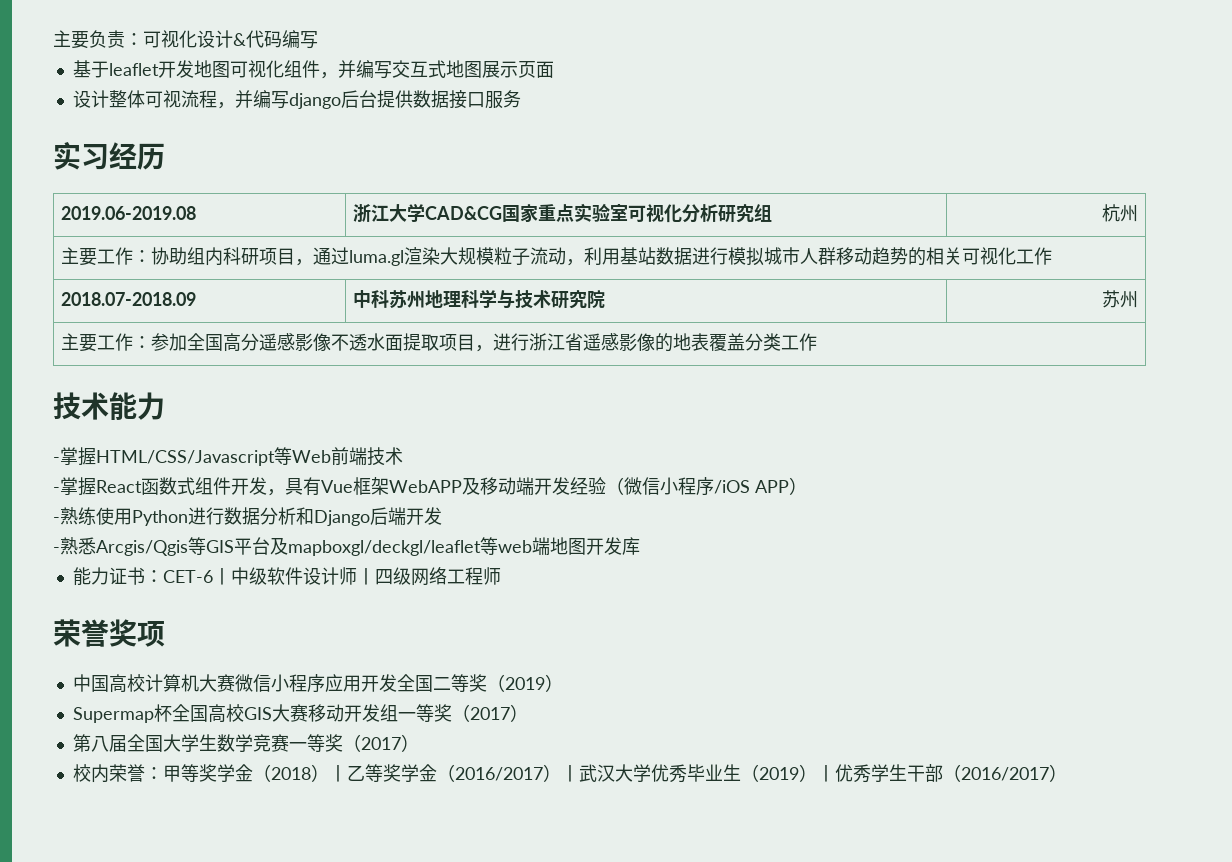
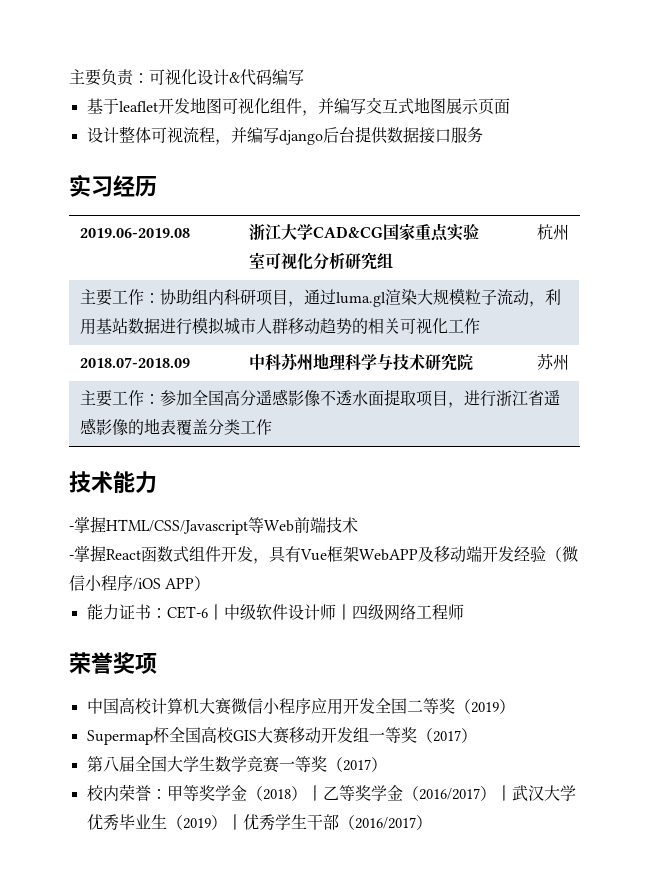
[53,507,442,526] [53,537,640,556] // -熟练使用Python进行数据分析和Django后端开发 // -熟悉Arcgis/Qgis等GIS平台及mapboxgl/deckgl/leaflet等web端地图开发库 -> (211, 583) none

